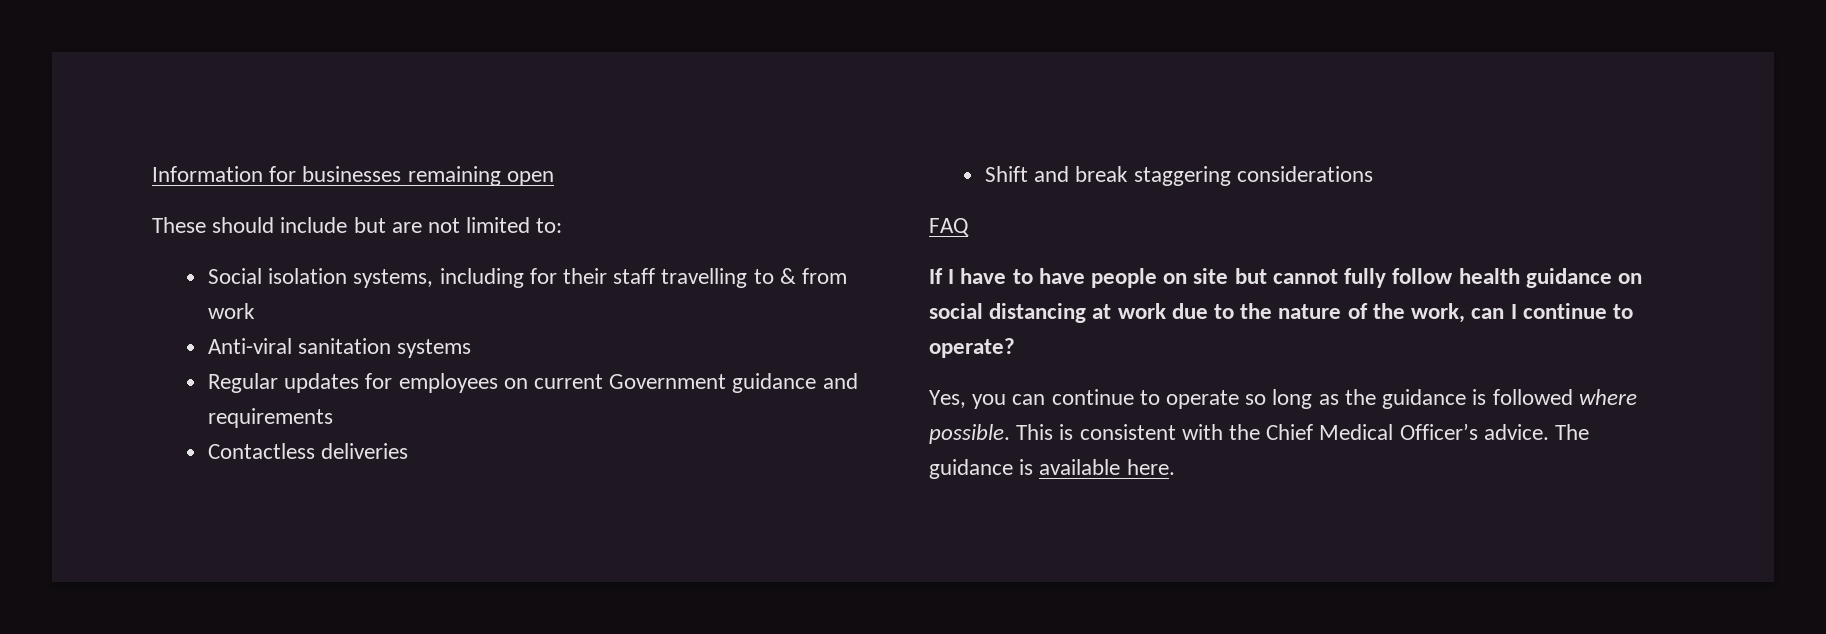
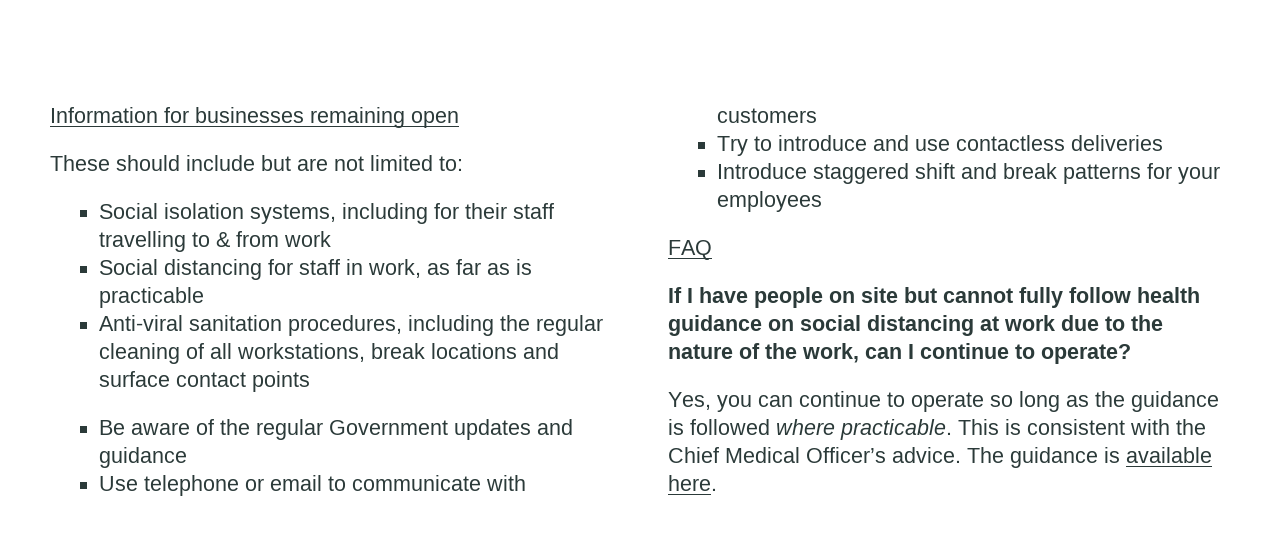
[207,338,472,358] [207,373,858,393] [207,408,333,428] [207,443,409,459] [984,166,1373,186] Anti-viral sanitation systems // Regular updates for employees on current Government guidance and requirements // Contactless deliveries // Shift and break staggering considerations -> [98,259,532,280] [98,287,204,308] [98,315,603,336] [98,343,559,364] [98,371,310,392] [98,419,573,440] [98,447,187,468] [98,475,526,496] [716,108,817,123] [716,135,1163,156] [716,163,1220,184] [716,191,822,212] Social distancing for staff in work, as far as is practicable // Anti-viral sanitation procedures, including the regular cleaning of all workstations, break locations and surface contact points // Be aware of the regular Government updates and guidance // Use telephone or email to communicate with customers // Try to introduce and use contactless deliveries // Introduce staggered shift and break patterns for your employees
[1012,268,1085,284] to have -> (748, 295) none
[929,424,1010,444] possible. -> [840,419,952,440] practicable.

